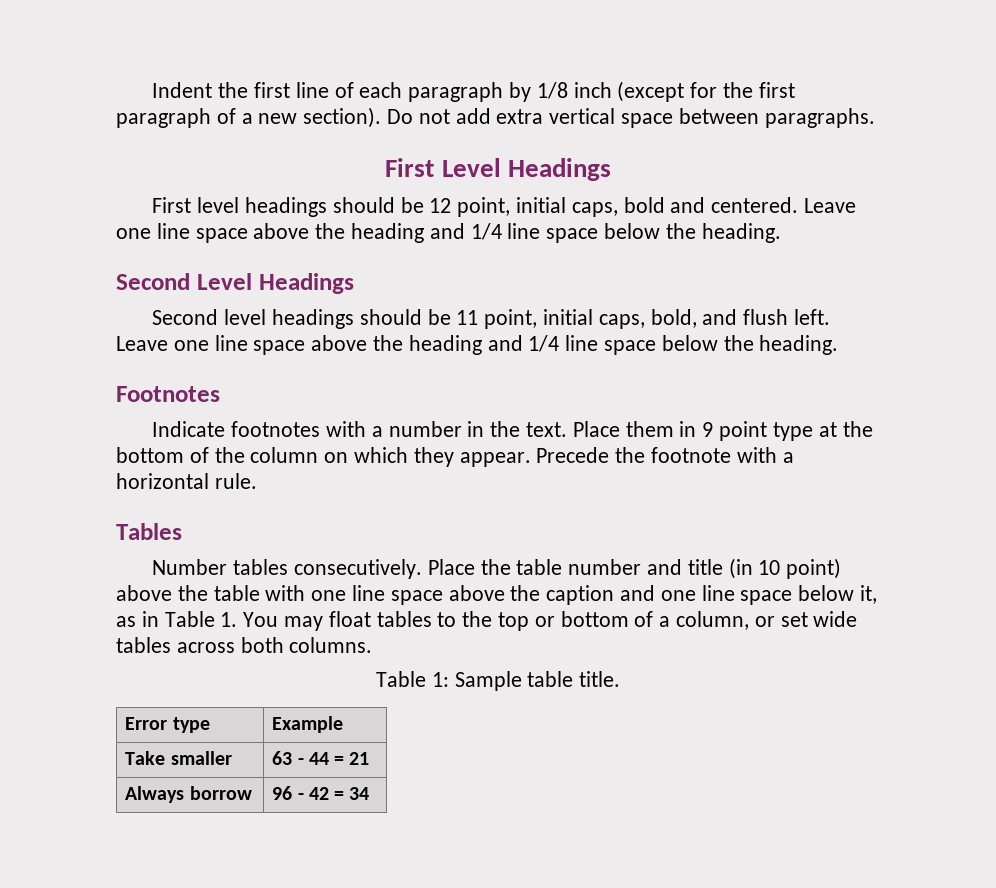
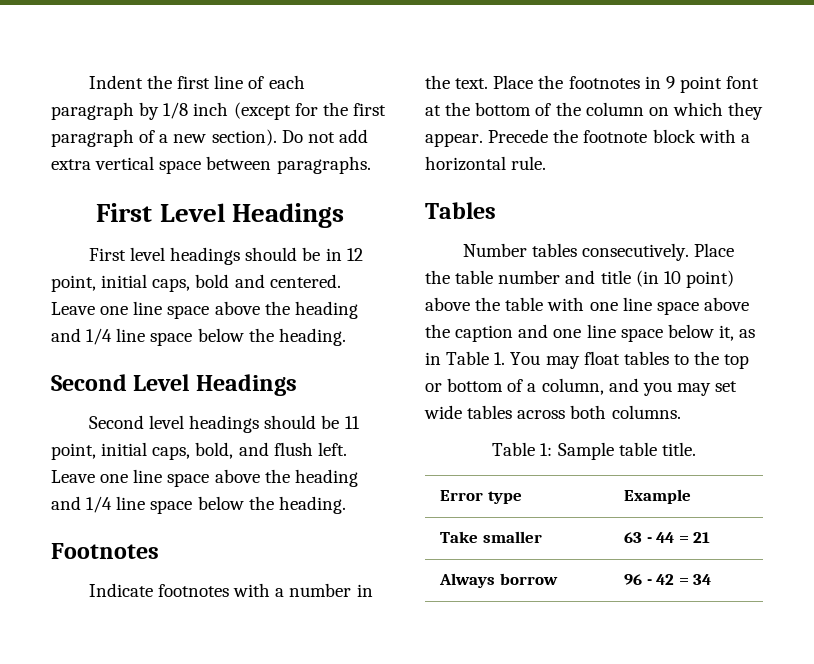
(424, 205) none -> [325,248,342,261] in
[625,421,674,437] them -> [538,75,640,89] the footnotes
[772,422,813,441] type -> [726,76,760,89] font
(732, 455) none -> [652,129,696,143] block
[754,616,775,627] or -> [608,378,711,396] and you may

